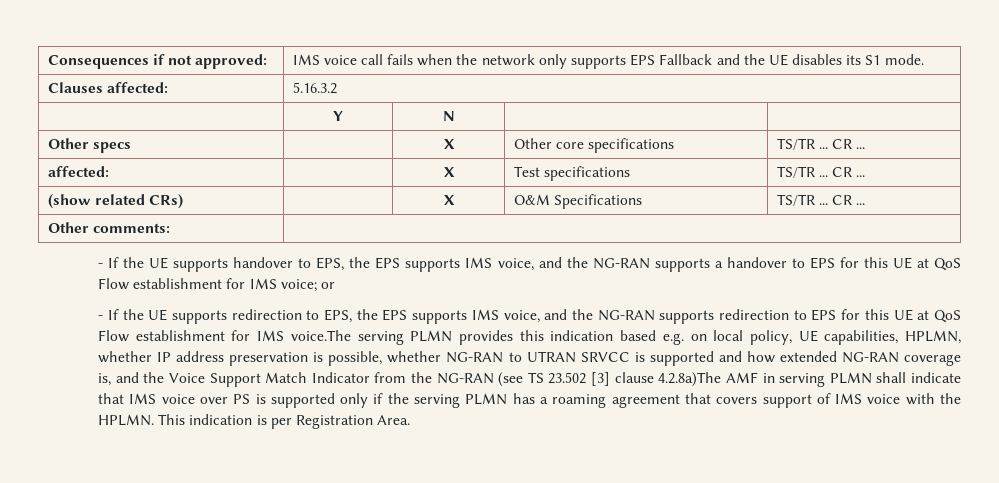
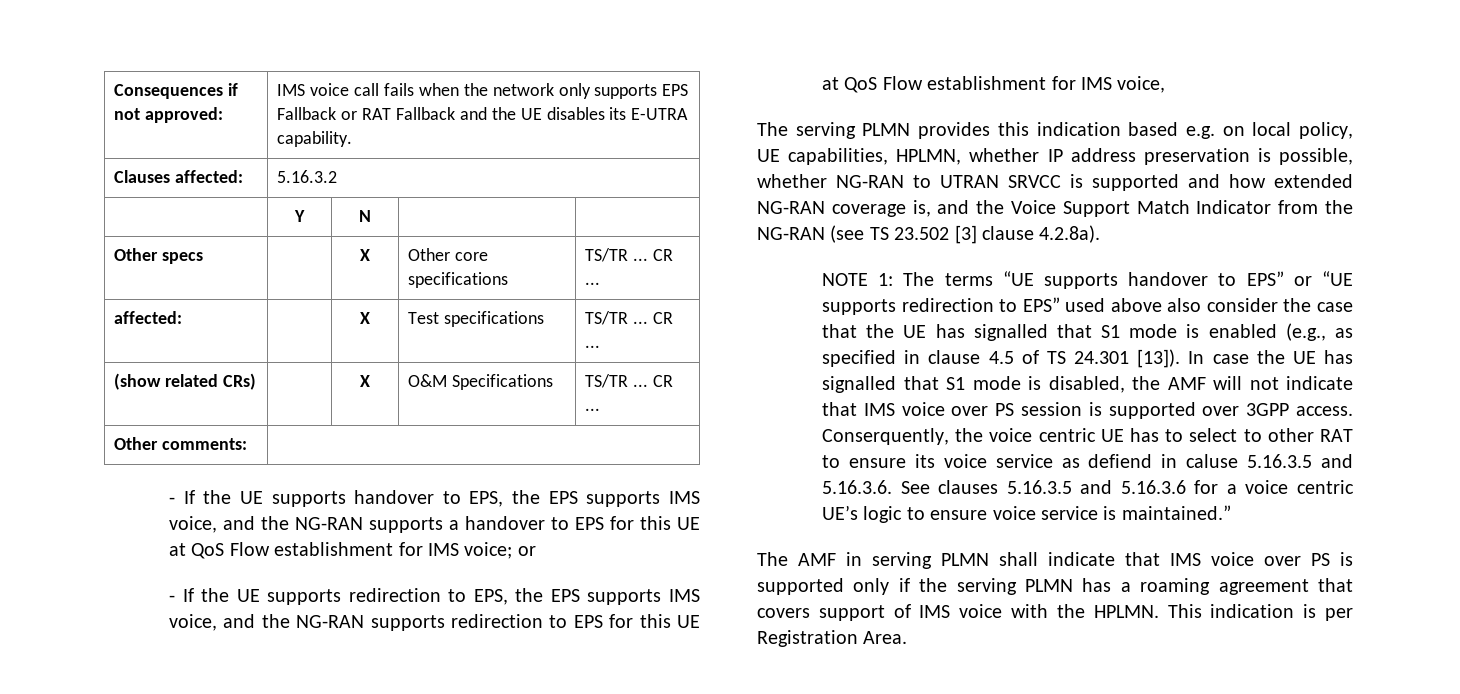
(713, 59) none -> [341,107,456,120] or RAT Fallback
[865,54,924,65] S1 mode. -> [631,108,689,120] [277,131,353,147] E-UTRA capability.
[290,330,351,341] voice.The -> [1117,76,1166,93] [757,122,788,136] voice, // The
[658,372,722,387] 4.2.8a)The -> [1039,225,1101,243] [822,271,1353,289] [822,297,1353,315] [822,323,1353,341] [822,349,1354,368] [822,376,1353,393] [822,402,1353,419] [822,428,1353,445] [822,454,1353,468] [822,480,1354,494] [822,505,1231,523] [757,552,788,566] 4.2.8a). // NOTE 1: The terms “UE supports handover to EPS” or “UE supports redirection to EPS” used above also consider the case that the UE has signalled that S1 mode is enabled (e.g., as specified in clause 4.5 of TS 24.301 [13]). In case the UE has signalled that S1 mode is disabled, the AMF will not indicate that IMS voice over PS session is supported over 3GPP access. Conserquently, the voice centric UE has to select to other RAT to ensure its voice service as defiend in caluse 5.16.3.5 and 5.16.3.6. See clauses 5.16.3.5 and 5.16.3.6 for a voice centric UE’s logic to ensure voice service is maintained.” // The

